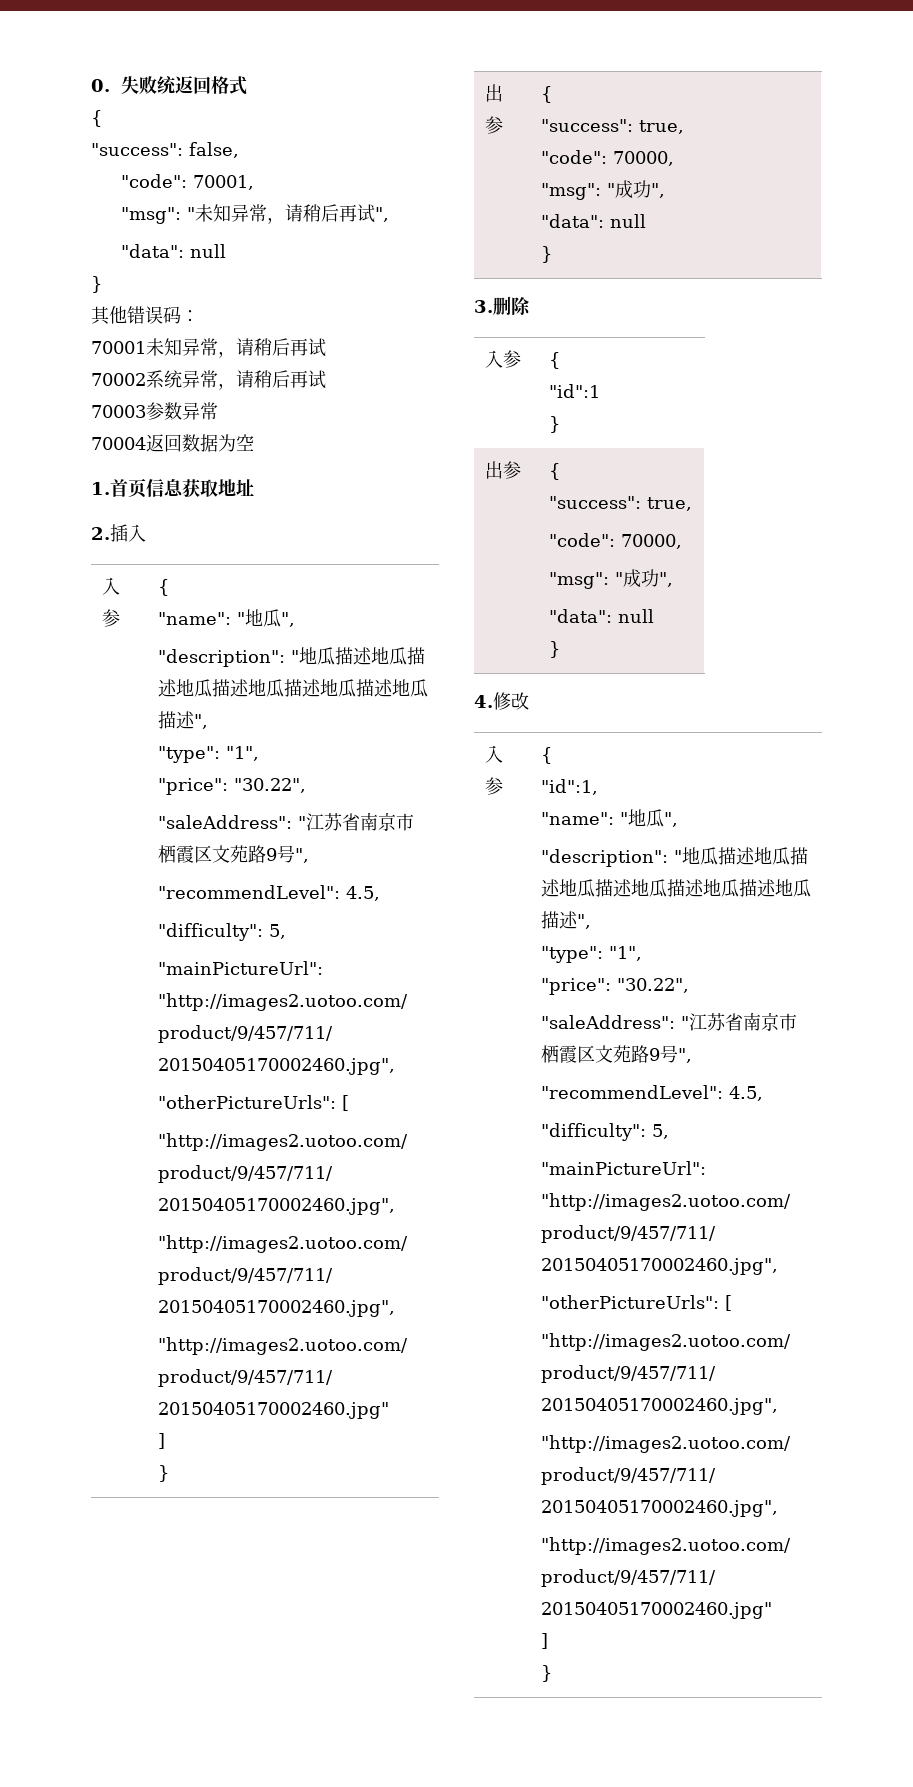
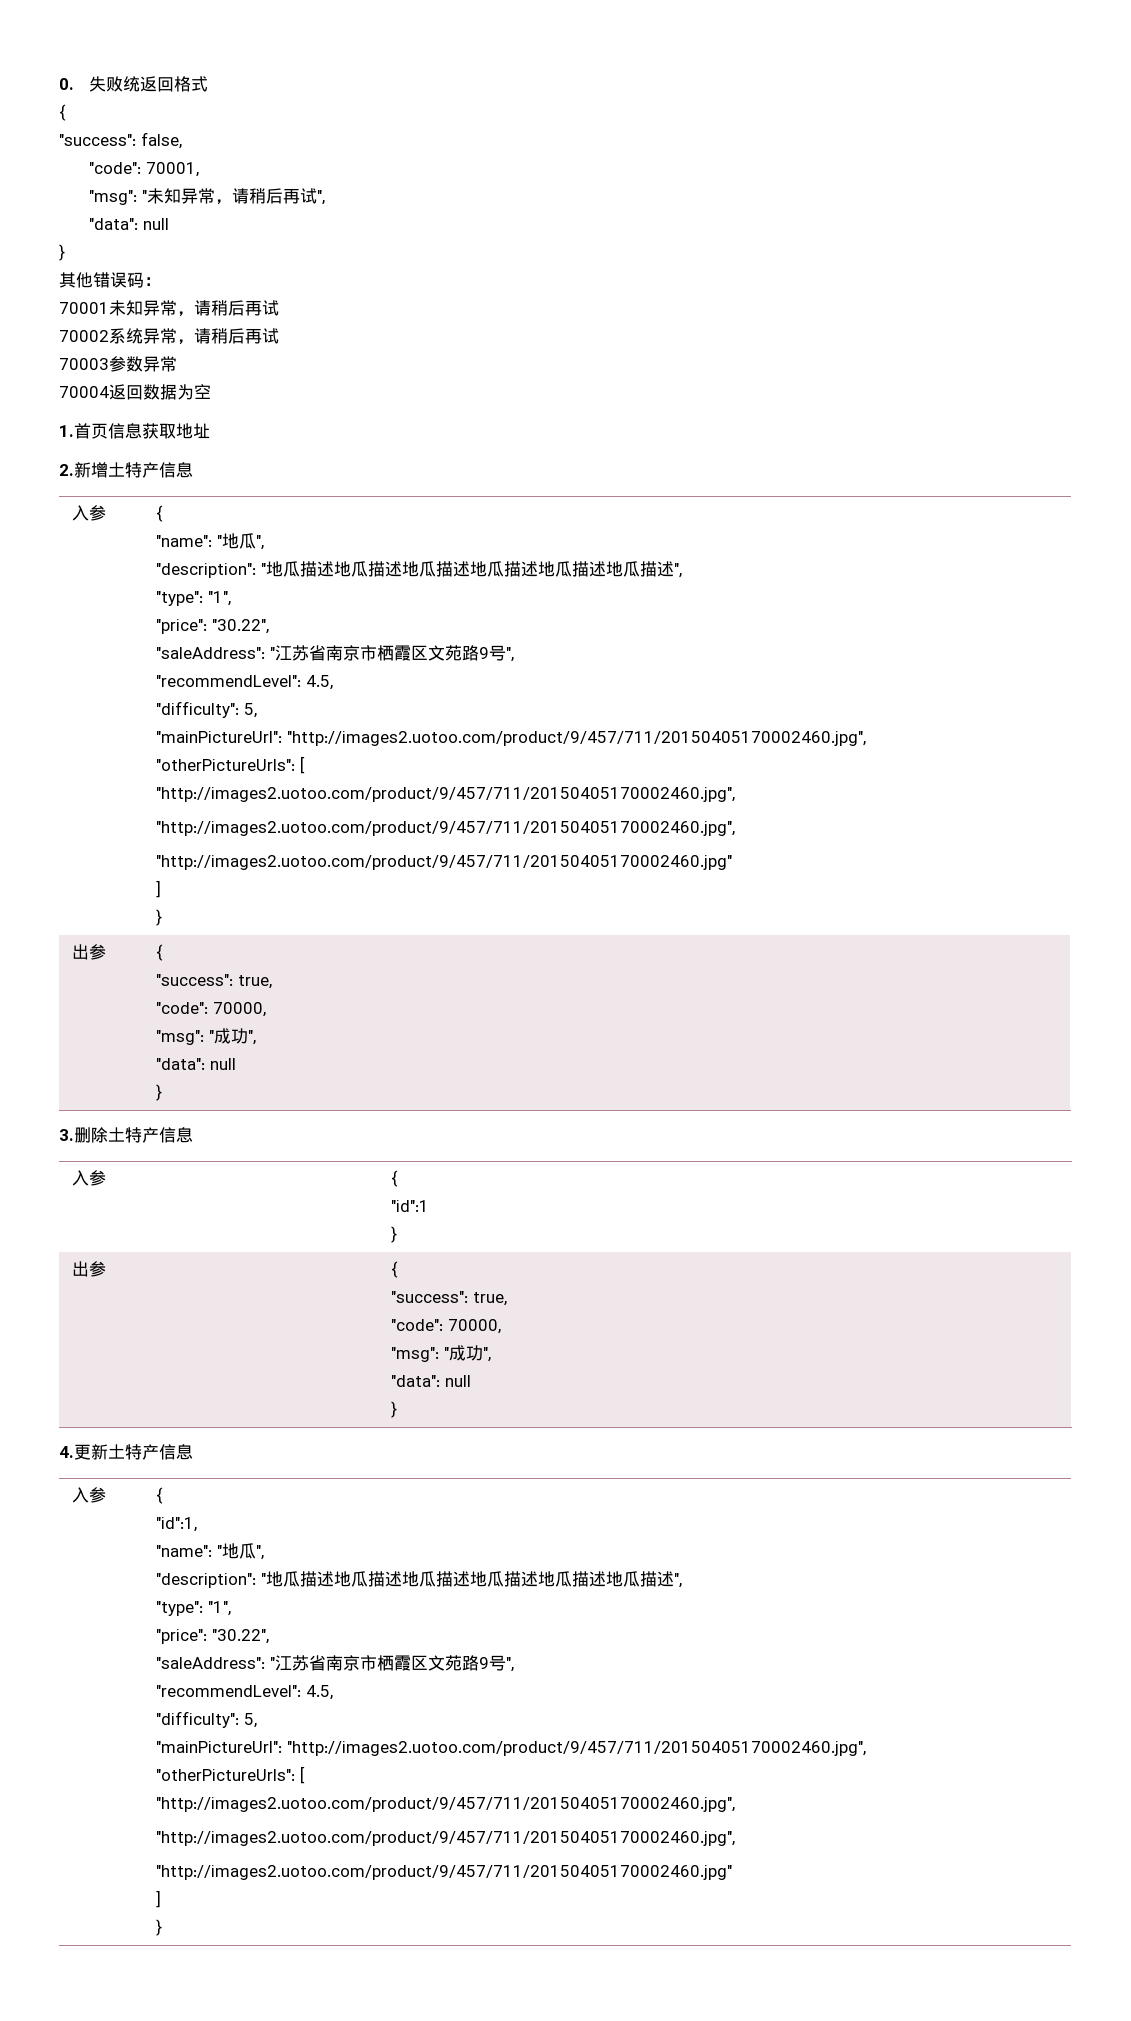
[110,524,146,542] 插入 -> [74,462,193,478] 新增土特产信息
(531, 306) none -> [108,1127,193,1143] 土特产信息
[493,692,529,710] 修改 -> [74,1444,193,1460] 更新土特产信息

